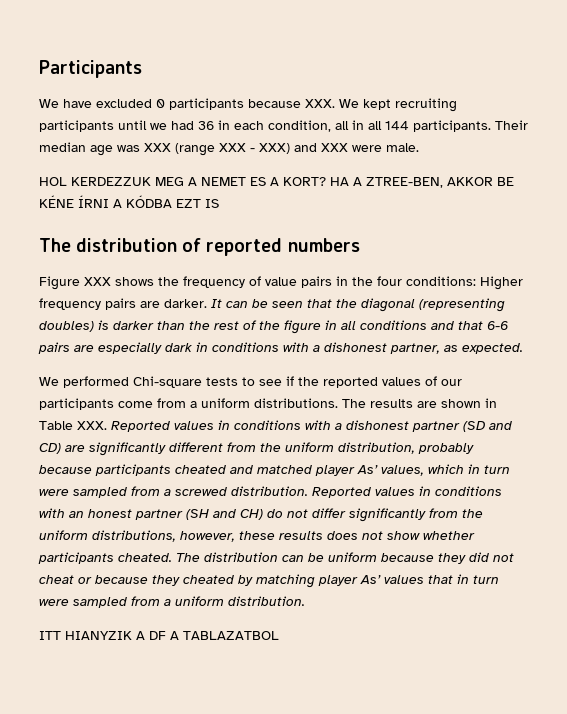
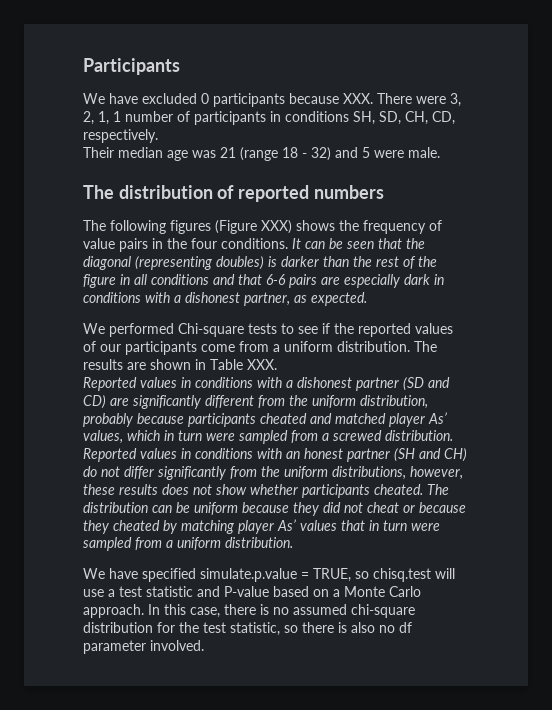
[339,98,457,112] [39,120,528,132] [39,142,419,156] [39,177,514,188] [39,195,219,208] We kept recruiting participants until we had 36 in each condition, all in all 144 participants. Their median age was XXX (range XXX - XXX) and XXX were male. // HOL KERDEZZUK MEG A NEMET ES A KORT? HA A ZTREE-BEN, AKKOR BE KÉNE ÍRNI A KÓDBA EZT IS -> [377,93,461,107] [83,111,455,125] [83,129,158,143] [83,147,440,161] There were 3, 2, 1, 1 number of participants in conditions SH, SD, CH, CD, respectively. // Their median age was 21 (range 18 - 32) and 5 were male.
[39,276,111,290] Figure XXX -> [83,220,292,234] The following figures (Figure XXX)
[406,276,523,290] [39,298,207,310] conditions: Higher frequency pairs are darker. -> [221,238,288,249] conditions.
[254,398,338,408] distributions. -> [337,341,410,352] distribution.
(107, 425) none -> (277, 364) //
[39,631,279,640] ITT HIANYZIK A DF A TABLAZATBOL -> [83,568,455,582] [83,586,421,597] [83,604,415,618] [83,622,412,636] [83,640,204,654] We have specified simulate.p.value = TRUE, so chisq.test will use a test statistic and P-value based on a Monte Carlo approach. In this case, there is no assumed chi-square distribution for the test statistic, so there is also no df parameter involved.

